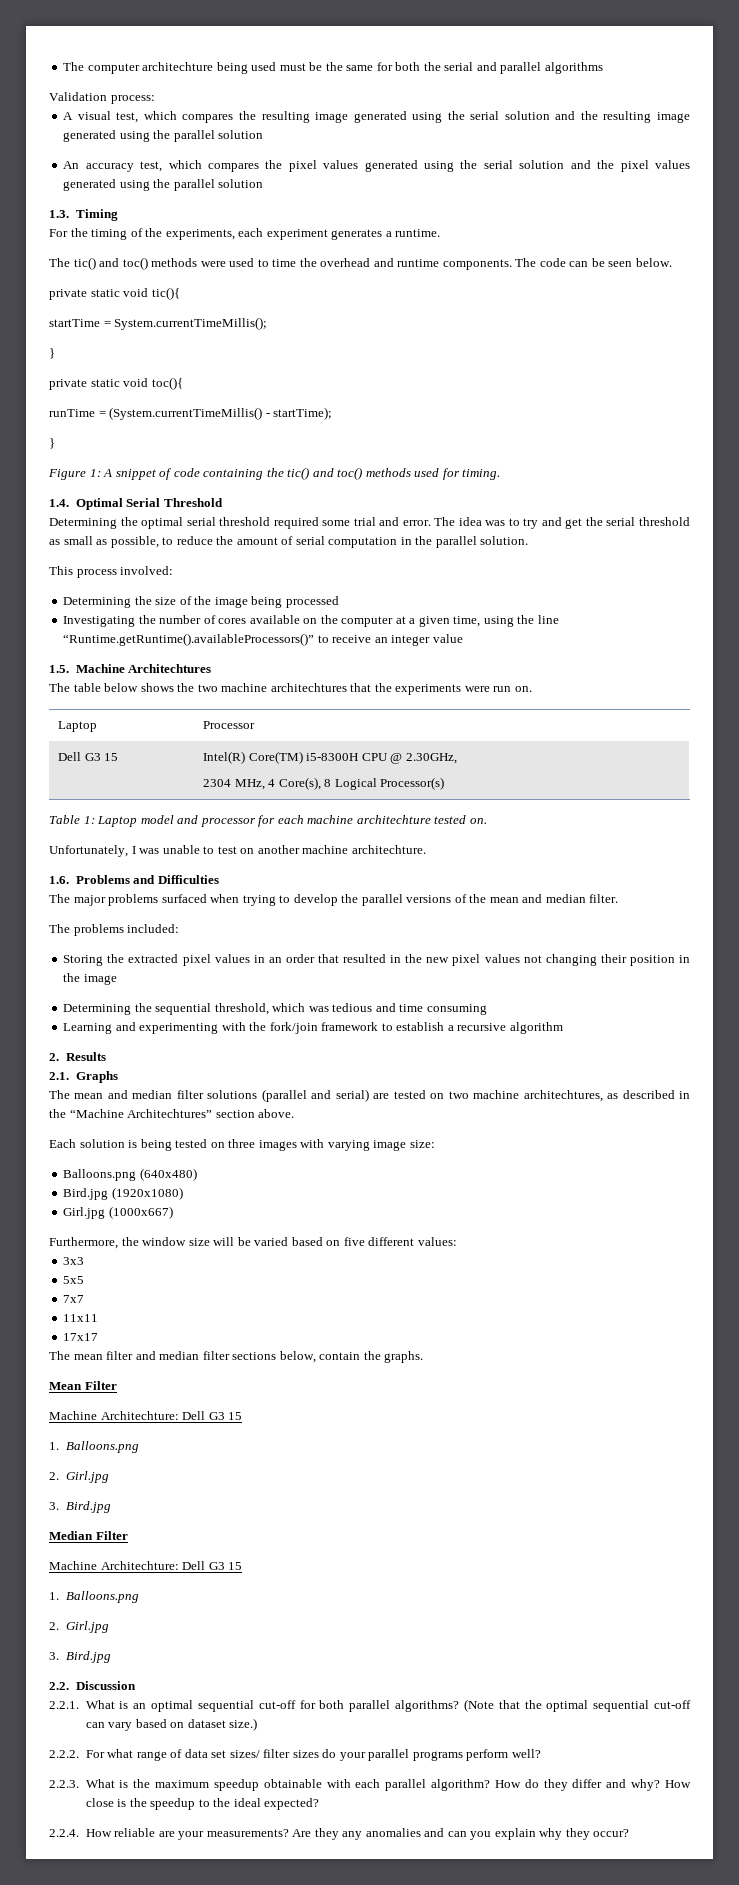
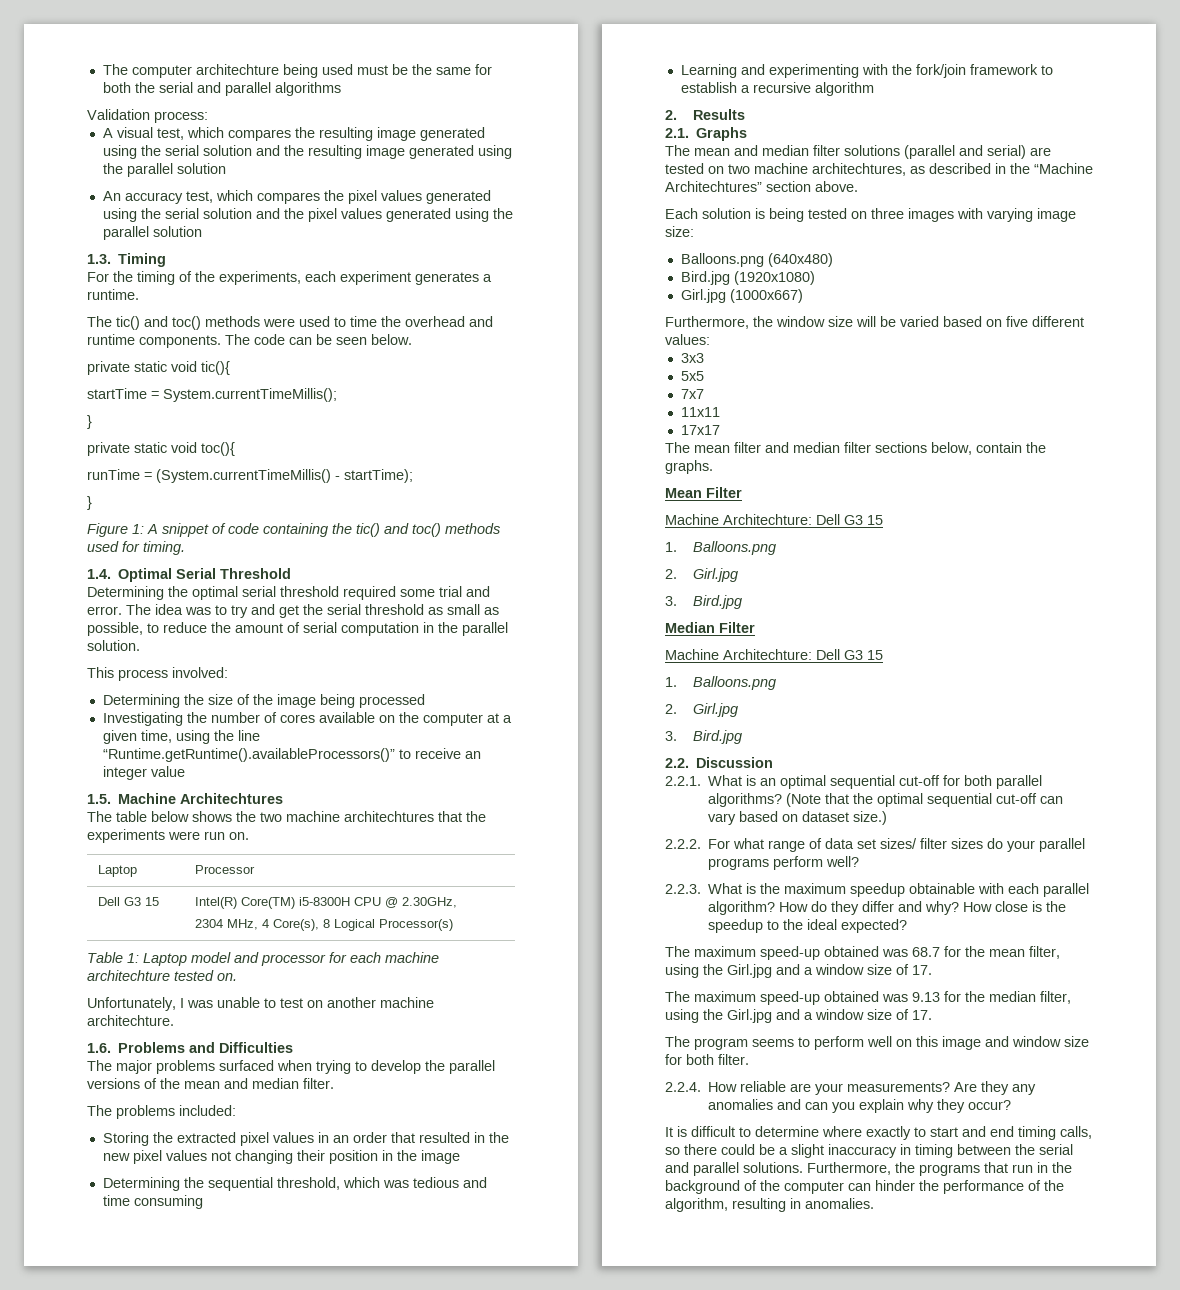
(320, 1804) none -> [665,946,1060,960] [665,964,932,978] [665,991,1071,1005] [665,1009,932,1023] [665,1036,1089,1050] [665,1054,749,1065] // The maximum speed-up obtained was 68.7 for the mean filter, using the Girl.jpg and a window size of 17. // The maximum speed-up obtained was 9.13 for the median filter, using the Girl.jpg and a window size of 17. // The program seems to perform well on this image and window size for both filter.
(630, 1833) none -> [665,1126,1092,1140] [665,1144,1073,1158] [665,1162,1072,1176] [665,1180,1064,1194] [665,1198,874,1212] // It is difficult to determine where exactly to start and end timing calls, so there could be a slight inaccuracy in timing between the serial and parallel solutions. Furthermore, the programs that run in the background of the computer can hinder the performance of the algorithm, resulting in anomalies.

